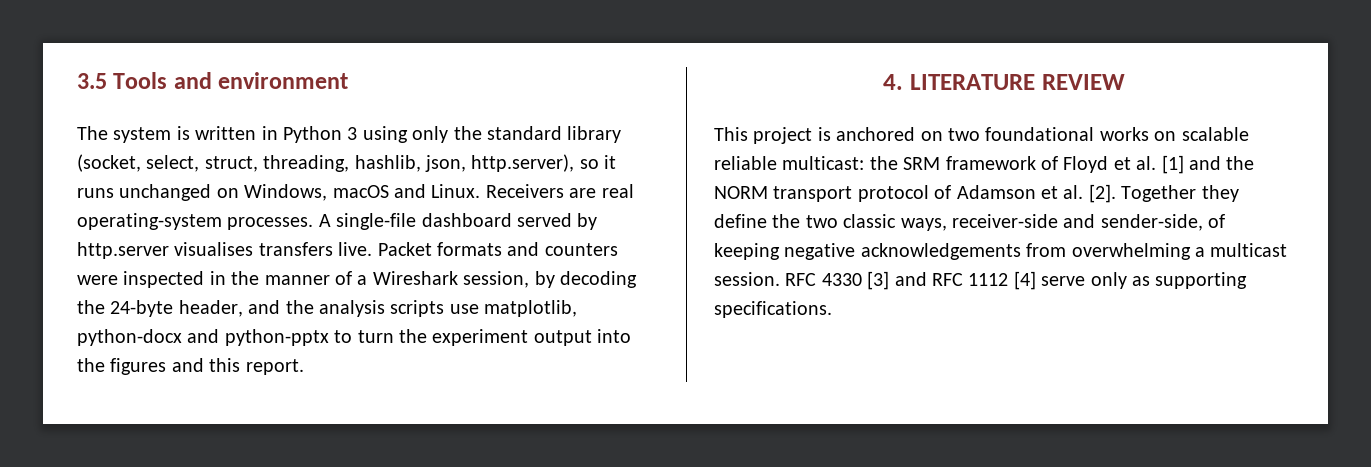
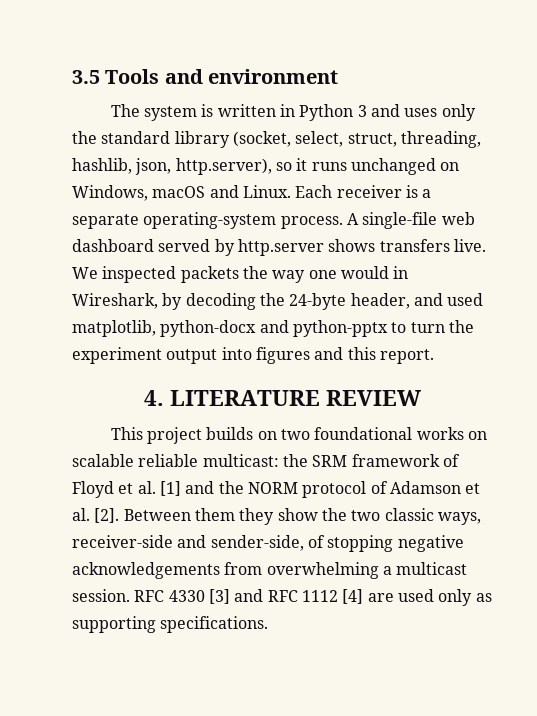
[362,126,408,143] using -> [370,104,438,117] and uses
[485,184,634,198] [77,213,314,230] Receivers are real operating-system processes. -> [295,185,432,198] [72,212,343,229] Each receiver is a separate operating-system process.
(417, 221) none -> [441,212,475,225] web
[174,242,254,256] visualises -> [328,239,376,252] shows
[377,242,618,256] [77,271,530,288] Packet formats and counters were inspected in the manner of a Wireshark session, -> [72,266,409,283] [72,293,158,309] We inspected packets the way one would in Wireshark,
[285,300,479,317] the analysis scripts use -> [447,293,484,306] used
[77,358,105,372] the -> (252, 353) none
[817,127,916,141] is anchored -> [206,427,254,440] builds
[773,186,853,202] transport -> (298, 488) none
[1121,185,1239,202] [714,214,767,228] Together they define -> [123,508,318,525] Between them they show
[714,243,780,260] keeping -> [327,535,394,552] stopping
[1041,276,1086,286] serve -> [367,589,434,602] are used

